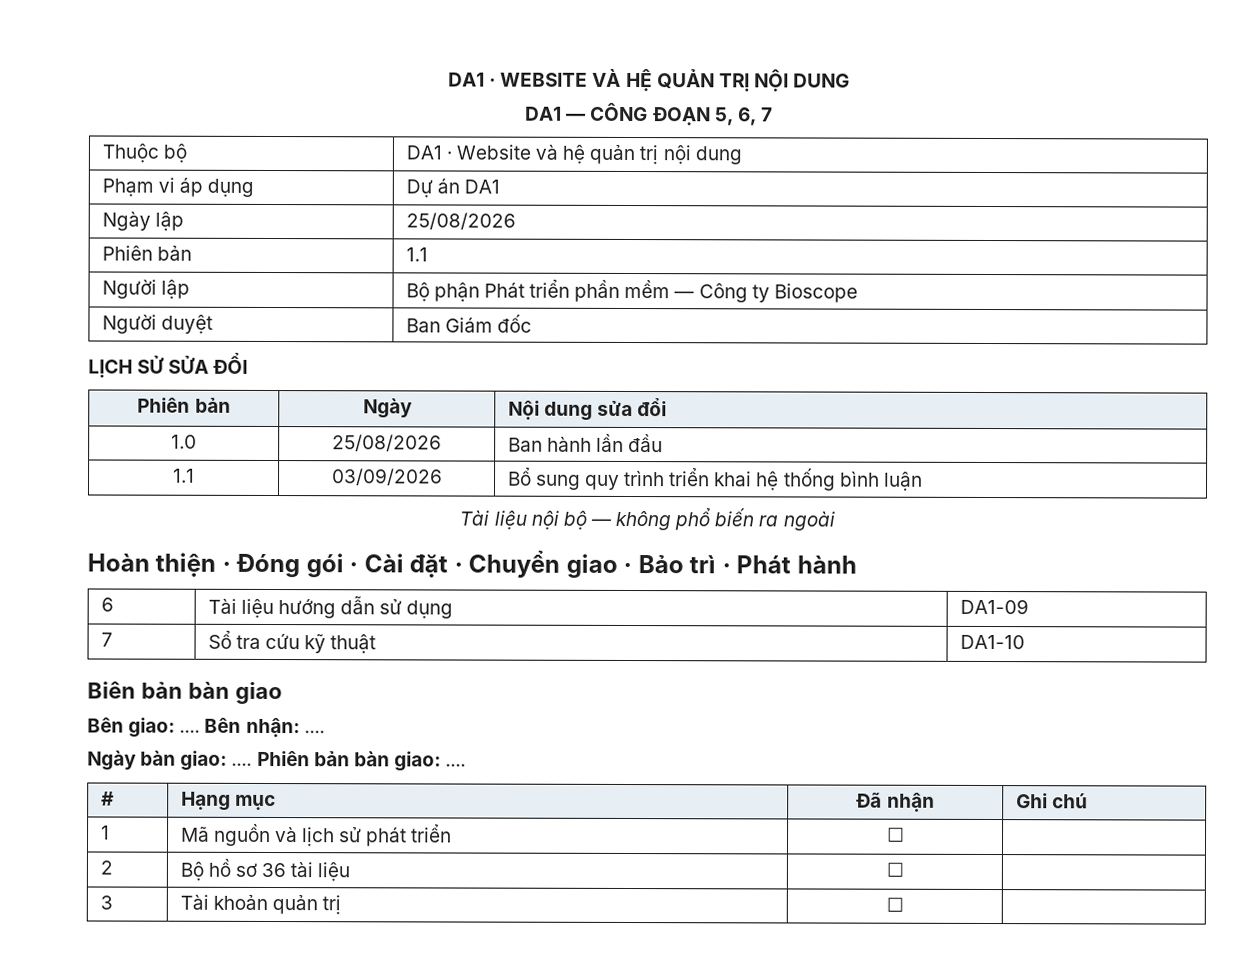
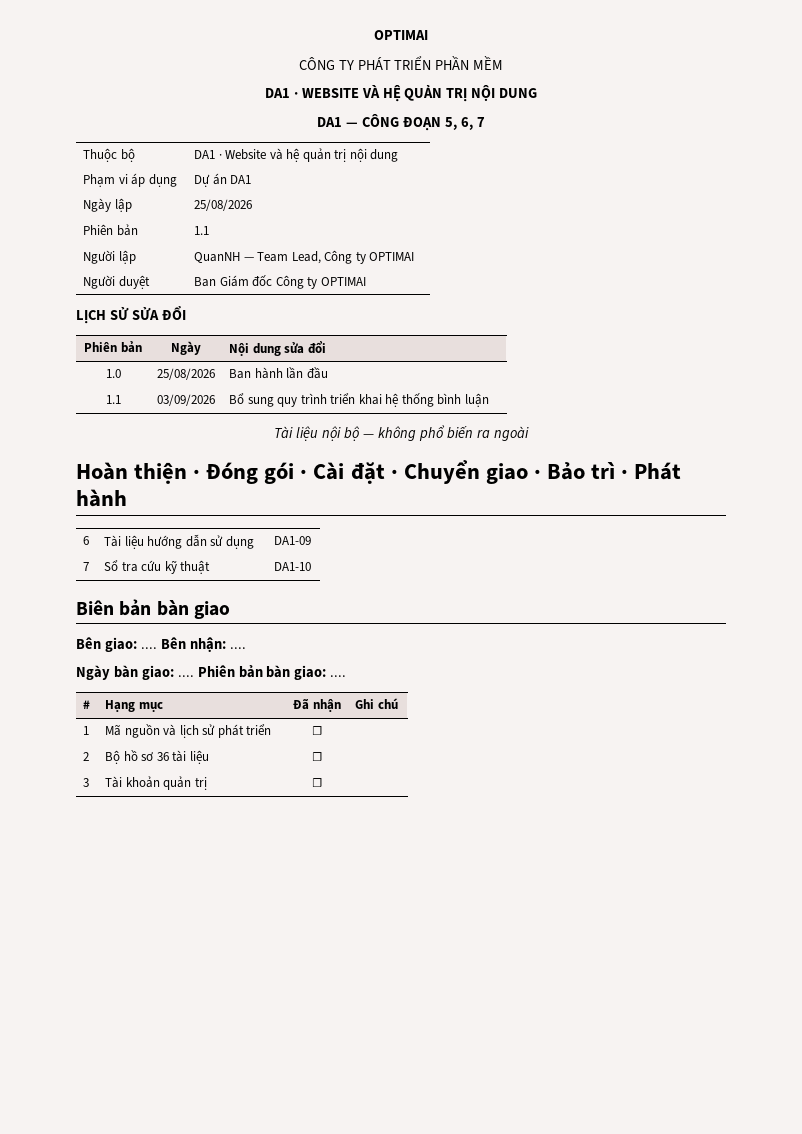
(447, 79) none -> [374,30,428,40] [298,56,504,70] OPTIMAI // CÔNG TY PHÁT TRIỂN PHẦN MỀM //
[405,279,858,303] Bộ phận Phát triển phần mềm — Công ty Bioscope -> [194,250,415,264] QuanNH — Team Lead, Công ty OPTIMAI
(532, 323) none -> [275,275,366,289] Công ty OPTIMAI

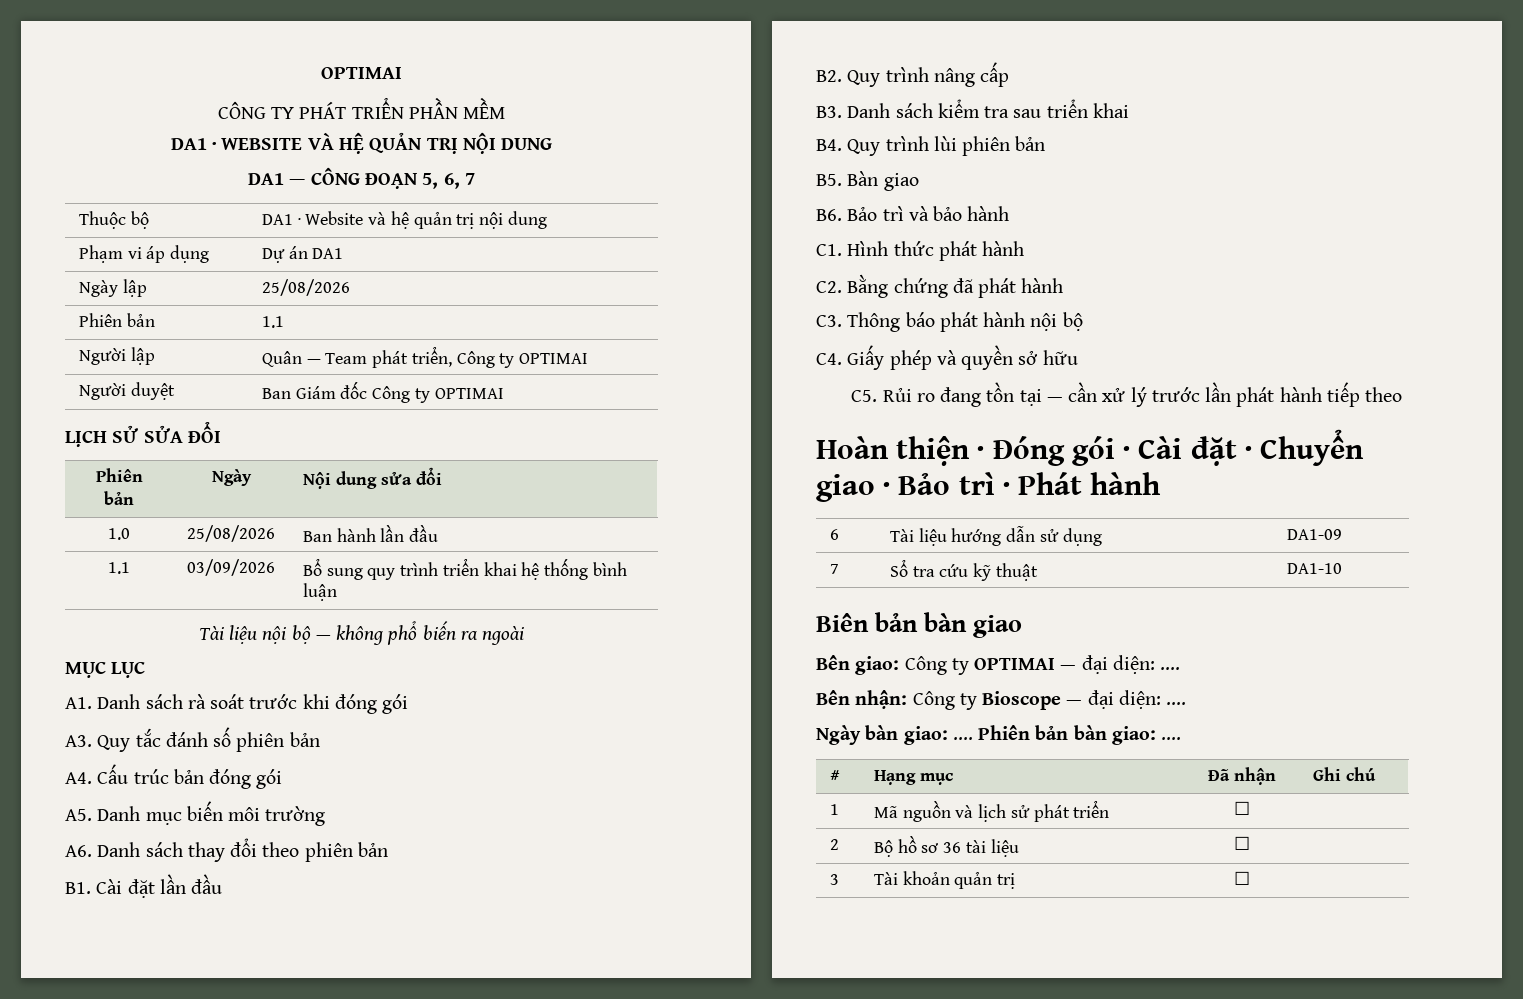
[194,252,241,263] QuanNH -> [262,351,303,367] Quân
[291,251,321,264] Lead, -> [372,346,452,368] phát triển,
(529, 433) none -> [65,661,146,678] [65,694,409,714] [65,727,320,752] [65,764,283,789] [65,801,326,826] [65,838,388,862] [65,874,223,898] [816,62,1010,87] [816,99,1129,118] [816,136,1046,156] [816,171,919,191] [816,206,1010,221] [816,241,1025,261] [816,274,1064,298] [816,312,1083,332] [816,345,1078,370] [851,382,1403,407] // MỤC LỤC // A1. Danh sách rà soát trước khi đóng gói // A3. Quy tắc đánh số phiên bản // A4. Cấu trúc bản đóng gói // A5. Danh mục biến môi trường // A6. Danh sách thay đổi theo phiên bản // B1. Cài đặt lần đầu // B2. Quy trình nâng cấp // B3. Danh sách kiểm tra sau triển khai // B4. Quy trình lùi phiên bản // B5. Bàn giao // B6. Bảo trì và bảo hành // C1. Hình thức phát hành // C2. Bằng chứng đã phát hành // C3. Thông báo phát hành nội bộ // C4. Giấy phép và quyền sở hữu // C5. Rủi ro đang tồn tại — cần xử lý trước lần phát hành tiếp theo
[140,647,157,649] .... -> [904,655,1181,675] Công ty OPTIMAI — đại diện: .... //
(226, 644) none -> [912,690,1161,710] Công ty Bioscope — đại diện:

